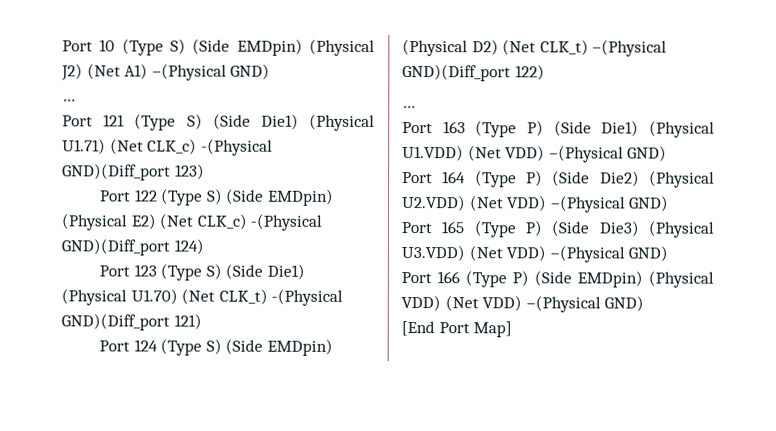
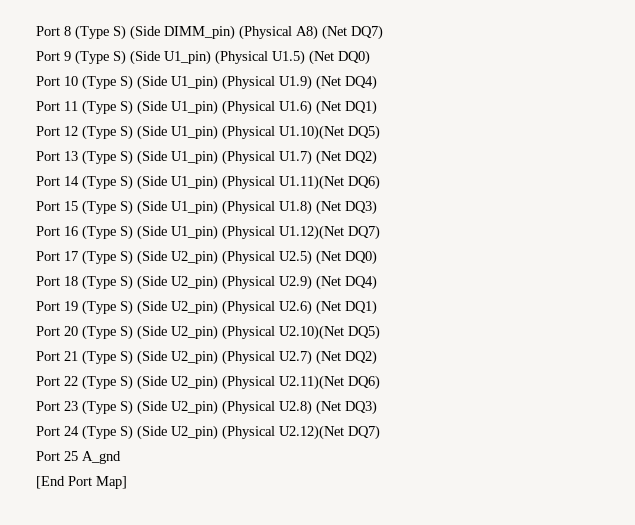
[62,38,375,56] [61,63,271,81] [62,99,76,102] [62,113,375,131] [62,138,273,156] [62,163,205,181] [100,188,334,206] [61,213,324,231] [61,238,204,256] [99,263,305,281] [61,288,344,306] [61,313,202,331] [99,338,333,356] [402,39,668,57] [402,64,545,82] [402,106,416,109] [402,120,715,138] [402,145,668,163] [402,170,715,188] [402,195,670,213] [401,220,714,238] [401,245,669,263] [401,270,714,288] [401,295,645,313] Port 10 (Type S) (Side EMDpin) (Physical J2) (Net A1) –(Physical GND) // … // Port 121 (Type S) (Side Die1) (Physical U1.71) (Net CLK_c) -(Physical GND)(Diff_port 123) // Port 122 (Type S) (Side EMDpin) (Physical E2) (Net CLK_c) -(Physical GND)(Diff_port 124) // Port 123 (Type S) (Side Die1) (Physical U1.70) (Net CLK_t) -(Physical GND)(Diff_port 121) // Port 124 (Type S) (Side EMDpin) (Physical D2) (Net CLK_t) –(Physical GND)(Diff_port 122) // … // Port 163 (Type P) (Side Die1) (Physical U1.VDD) (Net VDD) –(Physical GND) // Port 164 (Type P) (Side Die2) (Physical U2.VDD) (Net VDD) –(Physical GND) // Port 165 (Type P) (Side Die3) (Physical U3.VDD) (Net VDD) –(Physical GND) // Port 166 (Type P) (Side EMDpin) (Physical VDD) (Net VDD) –(Physical GND) -> [36,25,383,40] [36,50,370,65] [36,75,377,90] [36,100,377,115] [36,125,380,140] [36,150,377,165] [36,175,380,190] [36,200,377,215] [36,225,380,240] [36,250,377,265] [36,275,377,290] [36,300,377,315] [36,325,380,340] [36,350,377,365] [36,375,380,390] [36,400,377,415] [36,425,380,440] [36,451,121,464] Port 8 (Type S) (Side DIMM_pin) (Physical A8) (Net DQ7) // Port 9 (Type S) (Side U1_pin) (Physical U1.5) (Net DQ0) // Port 10 (Type S) (Side U1_pin) (Physical U1.9) (Net DQ4) // Port 11 (Type S) (Side U1_pin) (Physical U1.6) (Net DQ1) // Port 12 (Type S) (Side U1_pin) (Physical U1.10)(Net DQ5) // Port 13 (Type S) (Side U1_pin) (Physical U1.7) (Net DQ2) // Port 14 (Type S) (Side U1_pin) (Physical U1.11)(Net DQ6) // Port 15 (Type S) (Side U1_pin) (Physical U1.8) (Net DQ3) // Port 16 (Type S) (Side U1_pin) (Physical U1.12)(Net DQ7) // Port 17 (Type S) (Side U2_pin) (Physical U2.5) (Net DQ0) // Port 18 (Type S) (Side U2_pin) (Physical U2.9) (Net DQ4) // Port 19 (Type S) (Side U2_pin) (Physical U2.6) (Net DQ1) // Port 20 (Type S) (Side U2_pin) (Physical U2.10)(Net DQ5) // Port 21 (Type S) (Side U2_pin) (Physical U2.7) (Net DQ2) // Port 22 (Type S) (Side U2_pin) (Physical U2.11)(Net DQ6) // Port 23 (Type S) (Side U2_pin) (Physical U2.8) (Net DQ3) // Port 24 (Type S) (Side U2_pin) (Physical U2.12)(Net DQ7) // Port 25 A_gnd

